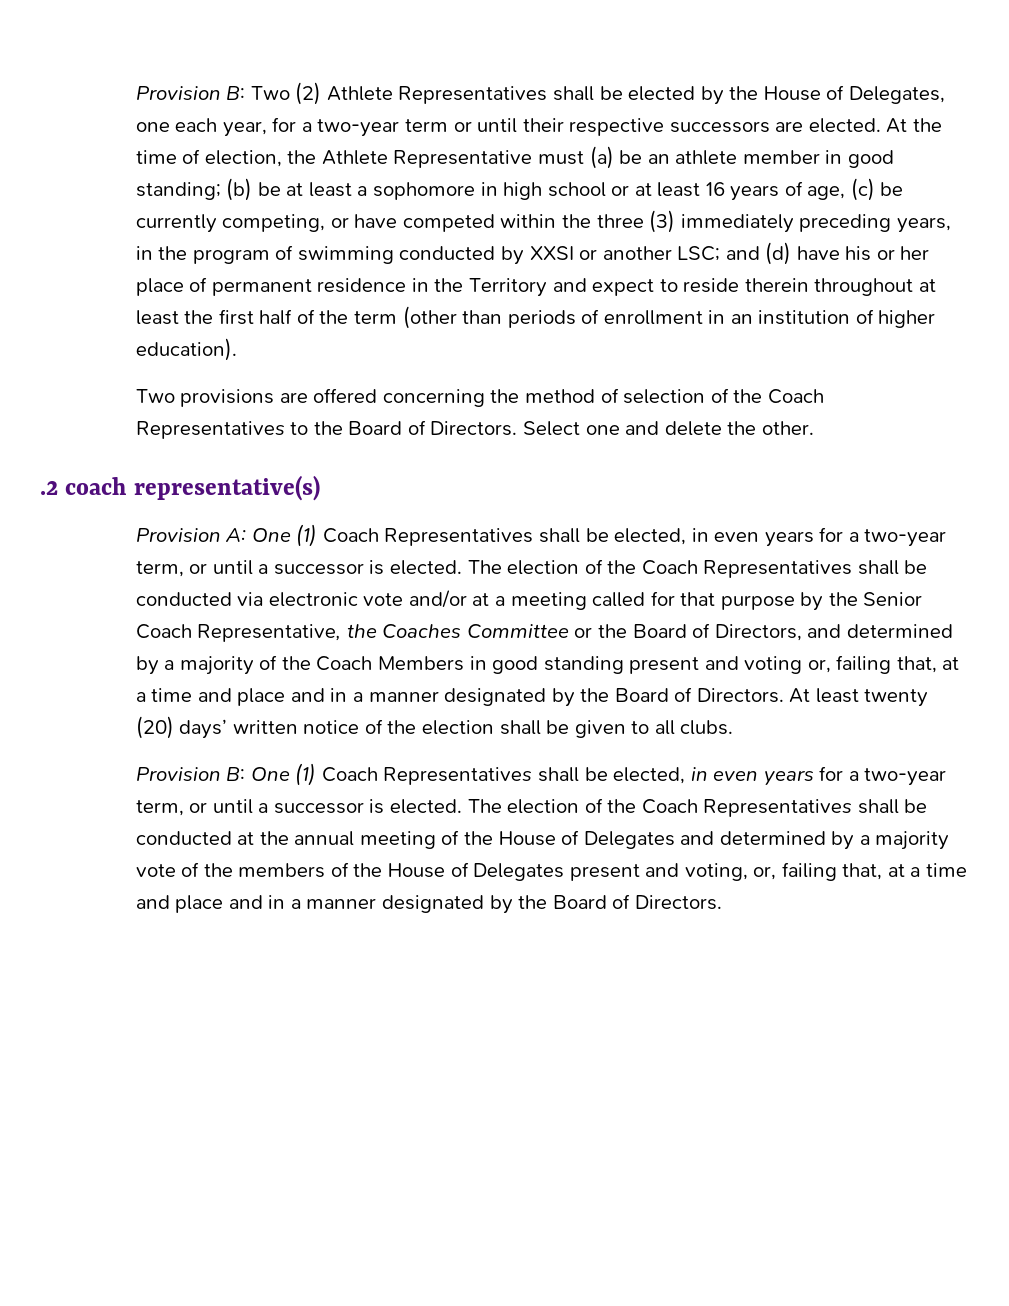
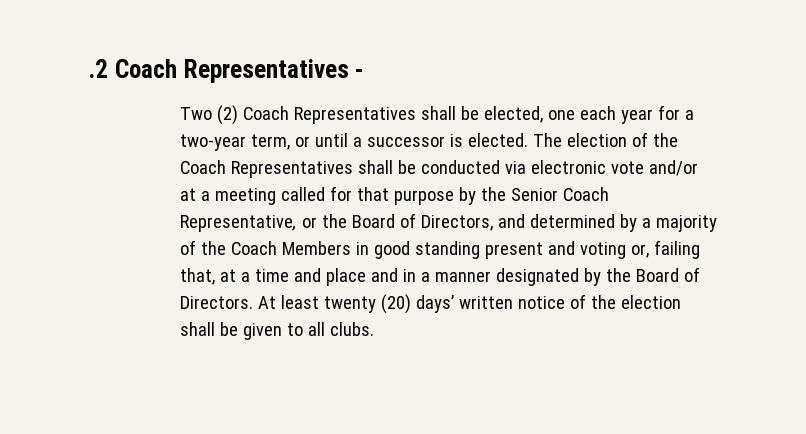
[135,82,945,105] [135,117,942,137] [135,146,894,169] [135,178,904,201] [135,210,951,233] [135,242,930,265] [135,277,936,297] [135,306,936,329] [135,338,237,361] [135,388,824,407] [135,420,814,439] [40,475,320,501] [135,524,814,547] Provision B: Two (2) Athlete Representatives shall be elected by the House of Delegates, one each year, for a two-year term or until their respective successors are elected. At the time of election, the Athlete Representative must (a) be an athlete member in good standing; (b) be at least a sophomore in high school or at least 16 years of age, (c) be currently competing, or have competed within the three (3) immediately preceding years, in the program of swimming conducted by XXSI or another LSC; and (d) have his or her place of permanent residence in the Territory and expect to reside therein throughout at least the first half of the term (other than periods of enrollment in an institution of higher education). // Two provisions are offered concerning the method of selection of the Coach Representatives to the Board of Directors. Select one and delete the other. // .2 coach representative(s) // Provision A: One (1) Coach Representatives shall be elected, in even years -> [88,59,365,83] [179,105,653,125] .2 Coach Representatives - // Two (2) Coach Representatives shall be elected, one each year
[346,624,569,638] the Coaches Committee -> (297, 223) none
[135,763,947,786] [135,798,928,817] [135,830,950,850] [135,862,967,881] [135,894,722,914] // Provision B: One (1) Coach Representatives shall be elected, in even years for a two-year term, or until a successor is elected. The election of the Coach Representatives shall be conducted at the annual meeting of the House of Delegates and determined by a majority vote of the members of the House of Delegates present and voting, or, failing that, at a time and place and in a manner designated by the Board of Directors. -> (374, 329) none

